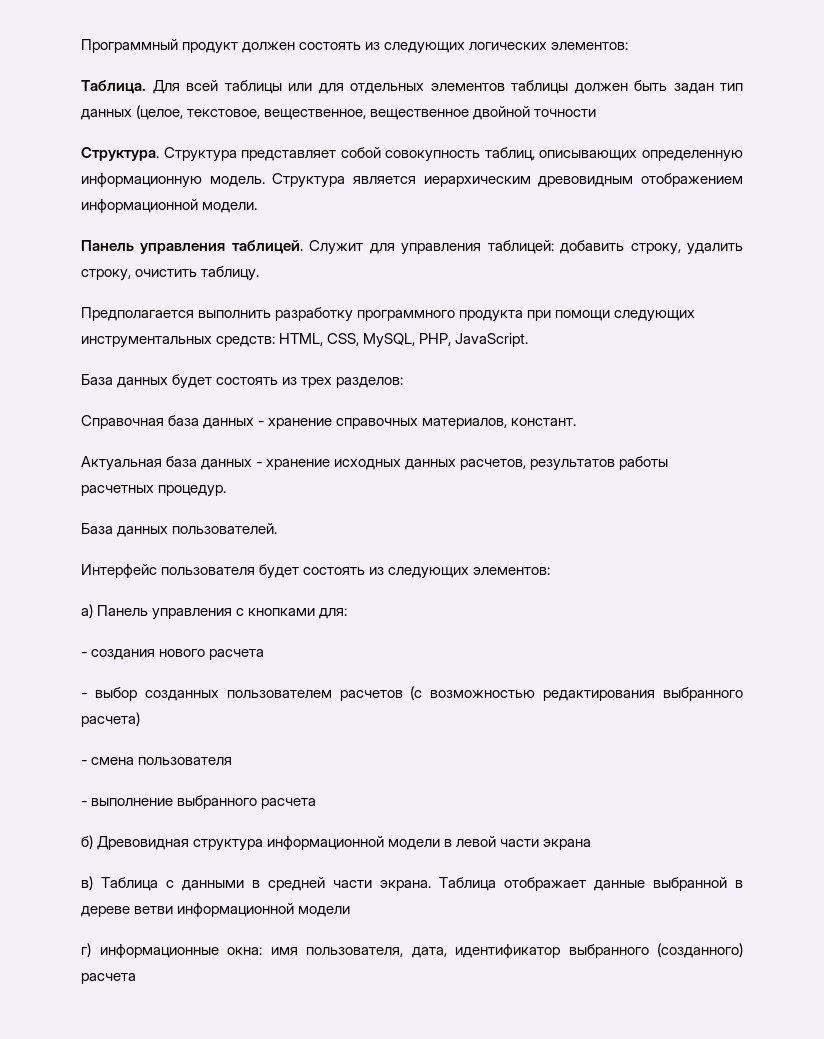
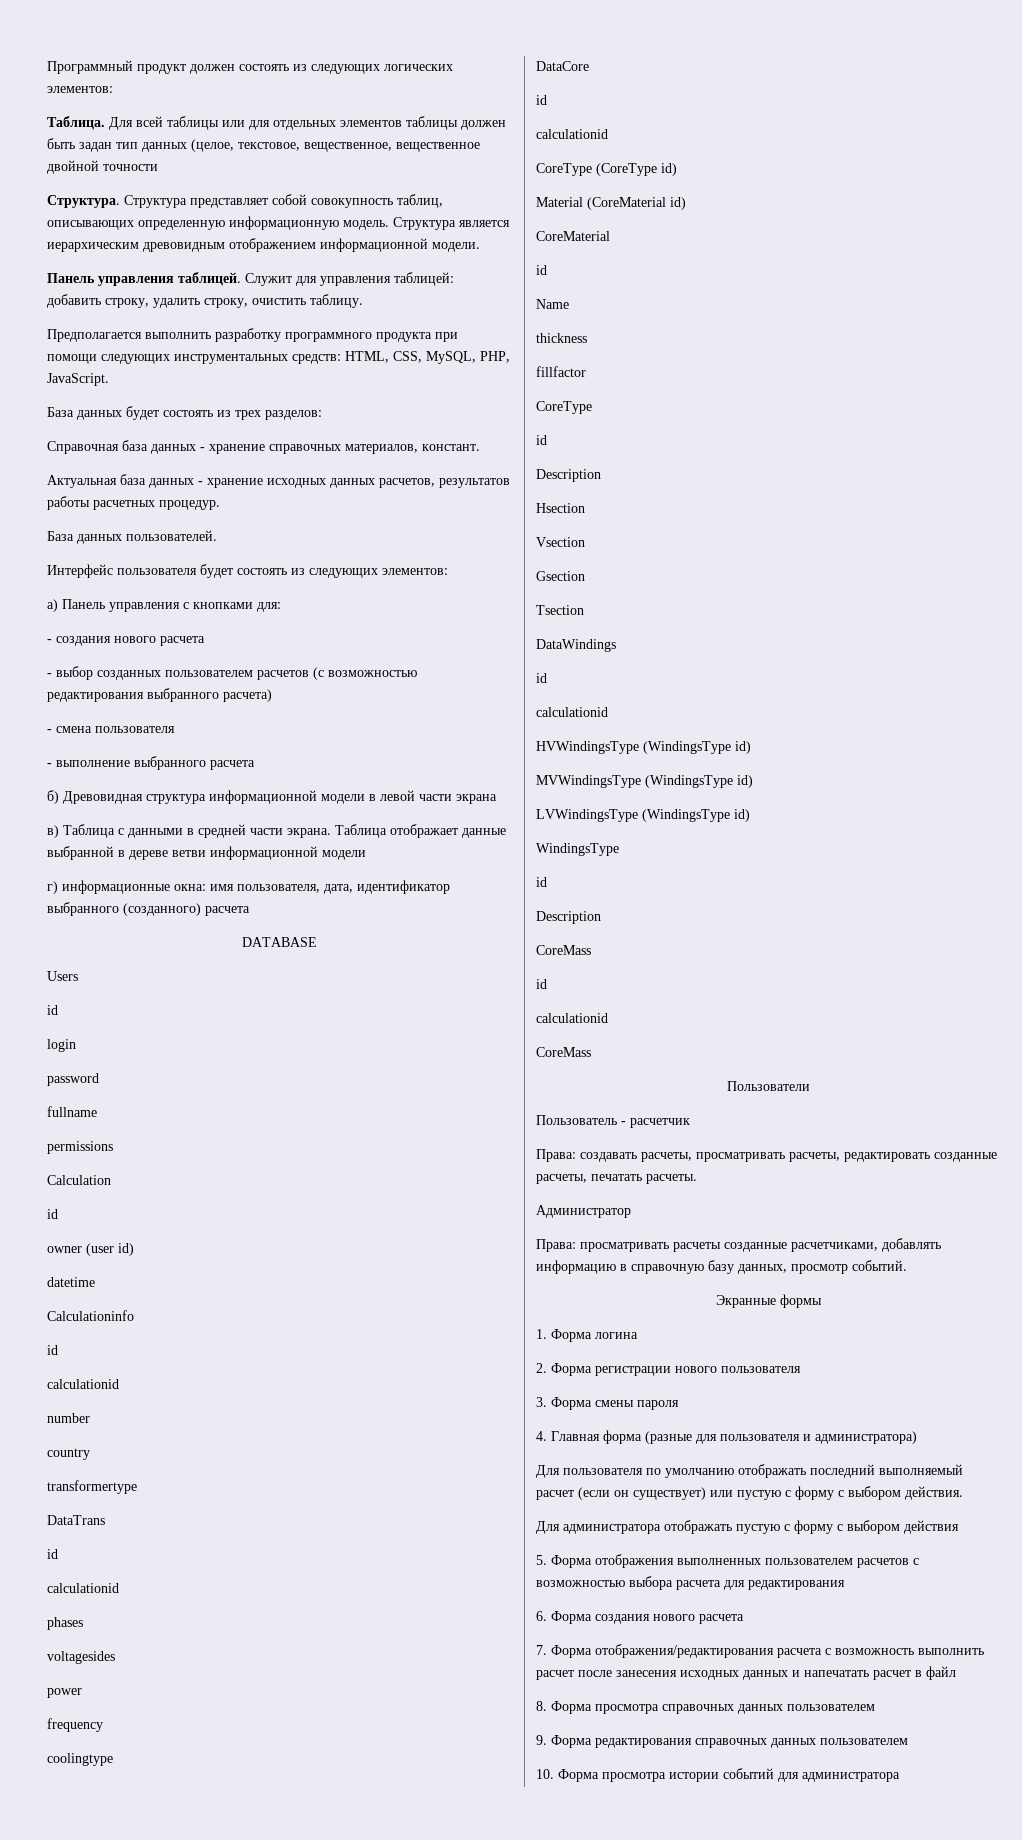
(136, 978) none -> [241,937,317,947] [47,971,78,981] [47,1005,58,1015] [47,1039,76,1052] [47,1073,99,1086] [47,1106,97,1117] [47,1141,113,1154] [47,1175,111,1185] [47,1209,58,1219] [47,1243,134,1256] [47,1277,95,1287] [47,1310,134,1321] [47,1345,58,1355] [47,1379,119,1389] [47,1413,90,1423] [47,1448,90,1460] [47,1480,137,1494] [47,1515,105,1525] [47,1549,58,1559] [47,1583,119,1593] [47,1617,83,1630] [47,1651,115,1664] [47,1688,82,1698] [47,1718,103,1732] [47,1753,113,1766] [536,61,589,71] [536,95,547,105] [536,129,608,139] [536,163,677,176] [536,197,686,210] [536,231,610,241] [536,265,547,275] [536,299,569,309] [536,333,587,343] [536,366,586,377] [536,401,592,414] [536,435,547,445] [536,469,601,482] [536,503,585,513] [536,537,585,547] [536,571,585,581] [536,605,584,615] [536,639,616,652] [536,673,547,683] [536,707,608,717] [536,741,751,754] [536,775,753,788] [536,809,750,822] [536,843,619,856] [536,877,547,887] [536,911,601,924] [536,945,591,955] [536,979,547,989] [536,1013,608,1023] [536,1047,591,1057] [726,1081,810,1091] [536,1115,690,1128] [536,1149,997,1162] [536,1174,697,1184] [536,1205,631,1218] [536,1238,941,1252] [536,1260,907,1274] [715,1294,822,1308] [536,1329,638,1342] [536,1363,801,1376] [536,1397,679,1410] [536,1430,917,1444] [536,1464,963,1478] [536,1486,963,1500] [536,1520,959,1534] [536,1554,919,1568] [536,1576,845,1590] [536,1611,744,1624] [536,1644,984,1658] [536,1666,956,1680] [536,1701,875,1714] [536,1735,908,1748] [536,1768,900,1782] // DATABASE // Users // id // login // password // fullname // permissions // Calculation // id // owner (user id) // datetime // Calculationinfo // id // calculationid // number // country // transformertype // DataTrans // id // calculationid // phases // voltagesides // power // frequency // coolingtype // DataCore // id // calculationid // CoreType (CoreType id) // Material (CoreMaterial id) // CoreMaterial // id // Name // thickness // fillfactor // CoreType // id // Description // Hsection // Vsection // Gsection // Tsection // DataWindings // id // calculationid // HVWindingsType (WindingsType id) // MVWindingsType (WindingsType id) // LVWindingsType (WindingsType id) // WindingsType // id // Description // CoreMass // id // calculationid // CoreMass // Пользователи // Пользователь - расчетчик // Права: создавать расчеты, просматривать расчеты, редактировать созданные расчеты, печатать расчеты. // Администратор // Права: просматривать расчеты созданные расчетчиками, добавлять информацию в справочную базу данных, просмотр событий. // Экранные формы // 1. Форма логина // 2. Форма регистрации нового пользователя // 3. Форма смены пароля // 4. Главная форма (разные для пользователя и администратора) // Для пользователя по умолчанию отображать последний выполняемый расчет (если он существует) или пустую с форму с выбором действия. // Для администратора отображать пустую с форму с выбором действия // 5. Форма отображения выполненных пользователем расчетов с возможностью выбора расчета для редактирования // 6. Форма создания нового расчета // 7. Форма отображения/редактирования расчета с возможность выполнить расчет после занесения исходных данных и напечатать расчет в файл // 8. Форма просмотра справочных данных пользователем // 9. Форма редактирования справочных данных пользователем // 10. Форма просмотра истории событий для администратора

